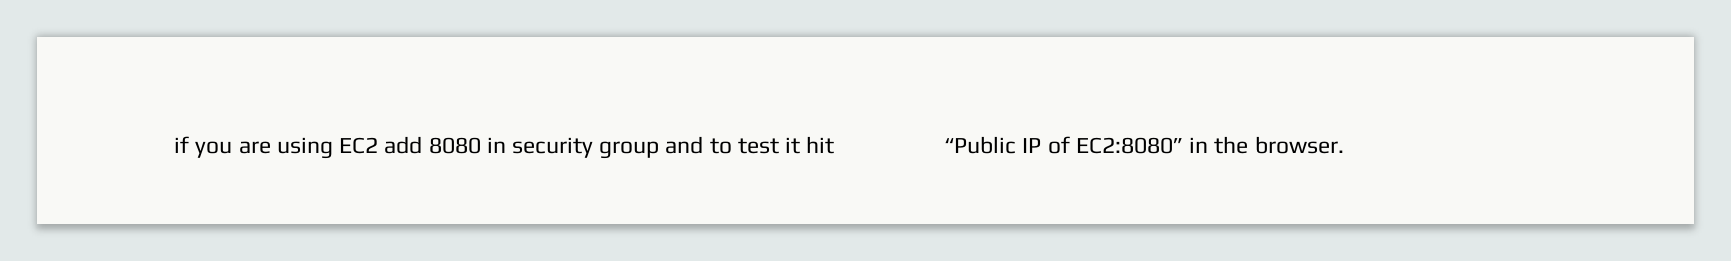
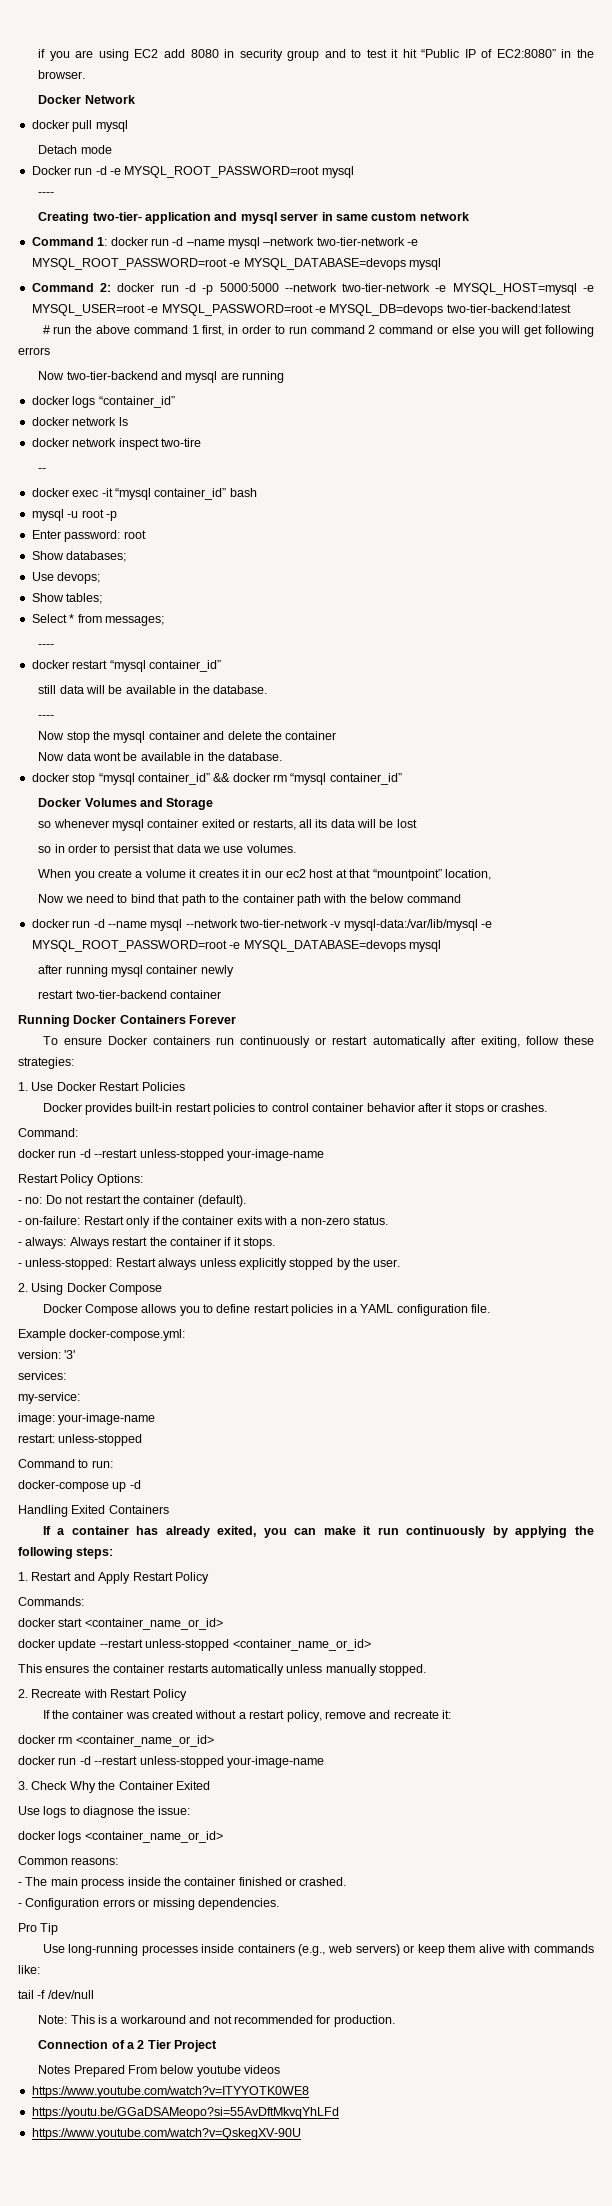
(1344, 145) none -> [38,95,135,104] [31,120,128,132] [38,145,112,154] [31,166,354,178] [38,192,55,196] [38,212,469,224] [31,237,419,249] [31,258,441,270] [31,283,594,295] [31,304,571,316] [42,325,594,337] [18,347,50,355] [38,371,285,383] [31,396,175,408] [31,417,128,426] [31,438,201,450] [38,468,47,472] [31,488,257,500] [31,509,117,521] [31,530,146,542] [31,551,127,562] [31,572,101,584] [31,593,103,604] [31,614,164,626] [38,644,55,648] [31,660,221,672] [38,685,267,694] [38,715,55,719] [38,731,337,743] [38,752,282,761] [31,773,402,785] [38,798,214,810] [38,819,417,831] [38,844,296,856] [38,869,491,881] [38,894,461,906] [31,919,493,931] [31,940,441,952] [38,965,234,977] [38,990,222,999] [18,1015,237,1027] [42,1036,594,1048] [18,1057,74,1069] [18,1082,185,1091] [42,1103,548,1115] [18,1128,78,1137] [18,1149,324,1161] [18,1174,143,1186] [18,1195,246,1207] [18,1216,389,1228] [18,1237,275,1249] [18,1258,401,1270] [18,1283,163,1295] [42,1304,491,1316] [18,1329,186,1341] [18,1350,76,1359] [18,1371,66,1380] [18,1392,80,1404] [18,1413,156,1425] [18,1434,143,1446] [18,1459,113,1468] [18,1480,141,1492] [18,1505,169,1517] [42,1526,594,1538] [18,1547,114,1559] [18,1572,209,1584] [18,1597,84,1606] [18,1618,223,1630] [18,1639,371,1651] [18,1664,426,1676] [18,1689,187,1701] [42,1710,452,1722] [18,1735,214,1747] [18,1756,324,1768] [18,1781,210,1793] [18,1806,190,1818] [18,1831,223,1843] [18,1856,119,1865] [18,1877,347,1889] [18,1898,279,1910] [18,1923,59,1935] [42,1944,595,1956] [18,1965,40,1974] [18,1990,94,1999] [38,2015,395,2027] [38,2040,218,2052] [38,2065,281,2077] [31,2086,309,2098] [31,2107,339,2119] [31,2128,301,2140] // Docker Network // docker pull mysql // Detach mode // Docker run -d -e MYSQL_ROOT_PASSWORD=root mysql // ---- // Creating two-tier- application and mysql server in same custom network // Command 1: docker run -d –name mysql –network two-tier-network -e MYSQL_ROOT_PASSWORD=root -e MYSQL_DATABASE=devops mysql // Command 2: docker run -d -p 5000:5000 --network two-tier-network -e MYSQL_HOST=mysql -e MYSQL_USER=root -e MYSQL_PASSWORD=root -e MYSQL_DB=devops two-tier-backend:latest // # run the above command 1 first, in order to run command 2 command or else you will get following errors // Now two-tier-backend and mysql are running // docker logs “container_id” // docker network ls // docker network inspect two-tire // -- // docker exec -it “mysql container_id” bash // mysql -u root -p // Enter password: root // Show databases; // Use devops; // Show tables; // Select * from messages; // ---- // docker restart “mysql container_id” // still data will be available in the database. // ---- // Now stop the mysql container and delete the container // Now data wont be available in the database. // docker stop “mysql container_id” && docker rm “mysql container_id” // Docker Volumes and Storage // so whenever mysql container exited or restarts, all its data will be lost // so in order to persist that data we use volumes. // When you create a volume it creates it in our ec2 host at that “mountpoint” location, // Now we need to bind that path to the container path with the below command // docker run -d --name mysql --network two-tier-network -v mysql-data:/var/lib/mysql -e MYSQL_ROOT_PASSWORD=root -e MYSQL_DATABASE=devops mysql // after running mysql container newly // restart two-tier-backend container // Running Docker Containers Forever // To ensure Docker containers run continuously or restart automatically after exiting, follow these strategies: // 1. Use Docker Restart Policies // Docker provides built-in restart policies to control container behavior after it stops or crashes. // Command: // docker run -d --restart unless-stopped your-image-name // Restart Policy Options: // - no: Do not restart the container (default). // - on-failure: Restart only if the container exits with a non-zero status. // - always: Always restart the container if it stops. // - unless-stopped: Restart always unless explicitly stopped by the user. // 2. Using Docker Compose // Docker Compose allows you to define restart policies in a YAML configuration file. // Example docker-compose.yml: // version: '3' // services: // my-service: // image: your-image-name // restart: unless-stopped // Command to run: // docker-compose up -d // Handling Exited Containers // If a container has already exited, you can make it run continuously by applying the following steps: // 1. Restart and Apply Restart Policy // Commands: // docker start <container_name_or_id> // docker update --restart unless-stopped <container_name_or_id> // This ensures the container restarts automatically unless manually stopped. // 2. Recreate with Restart Policy // If the container was created without a restart policy, remove and recreate it: // docker rm <container_name_or_id> // docker run -d --restart unless-stopped your-image-name // 3. Check Why the Container Exited // Use logs to diagnose the issue: // docker logs <container_name_or_id> // Common reasons: // - The main process inside the container finished or crashed. // - Configuration errors or missing dependencies. // Pro Tip // Use long-running processes inside containers (e.g., web servers) or keep them alive with commands like: // tail -f /dev/null // Note: This is a workaround and not recommended for production. // Connection of a 2 Tier Project // Notes Prepared From below youtube videos // https://www.youtube.com/watch?v=ITYYOTK0WE8 // https://youtu.be/GGaDSAMeopo?si=55AvDftMkvqYhLFd // https://www.youtube.com/watch?v=QskegXV-90U

